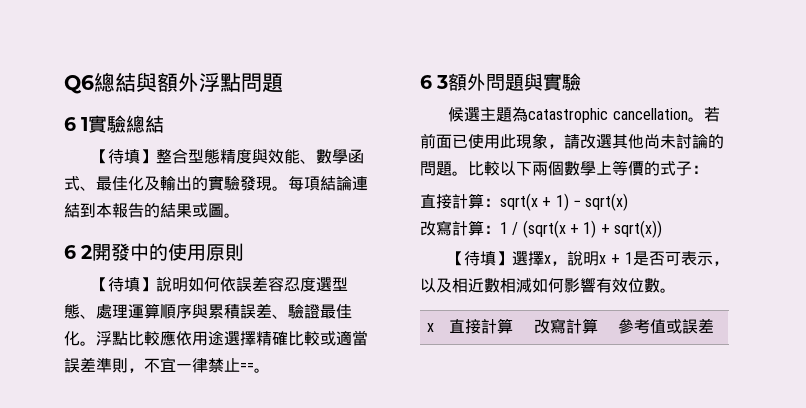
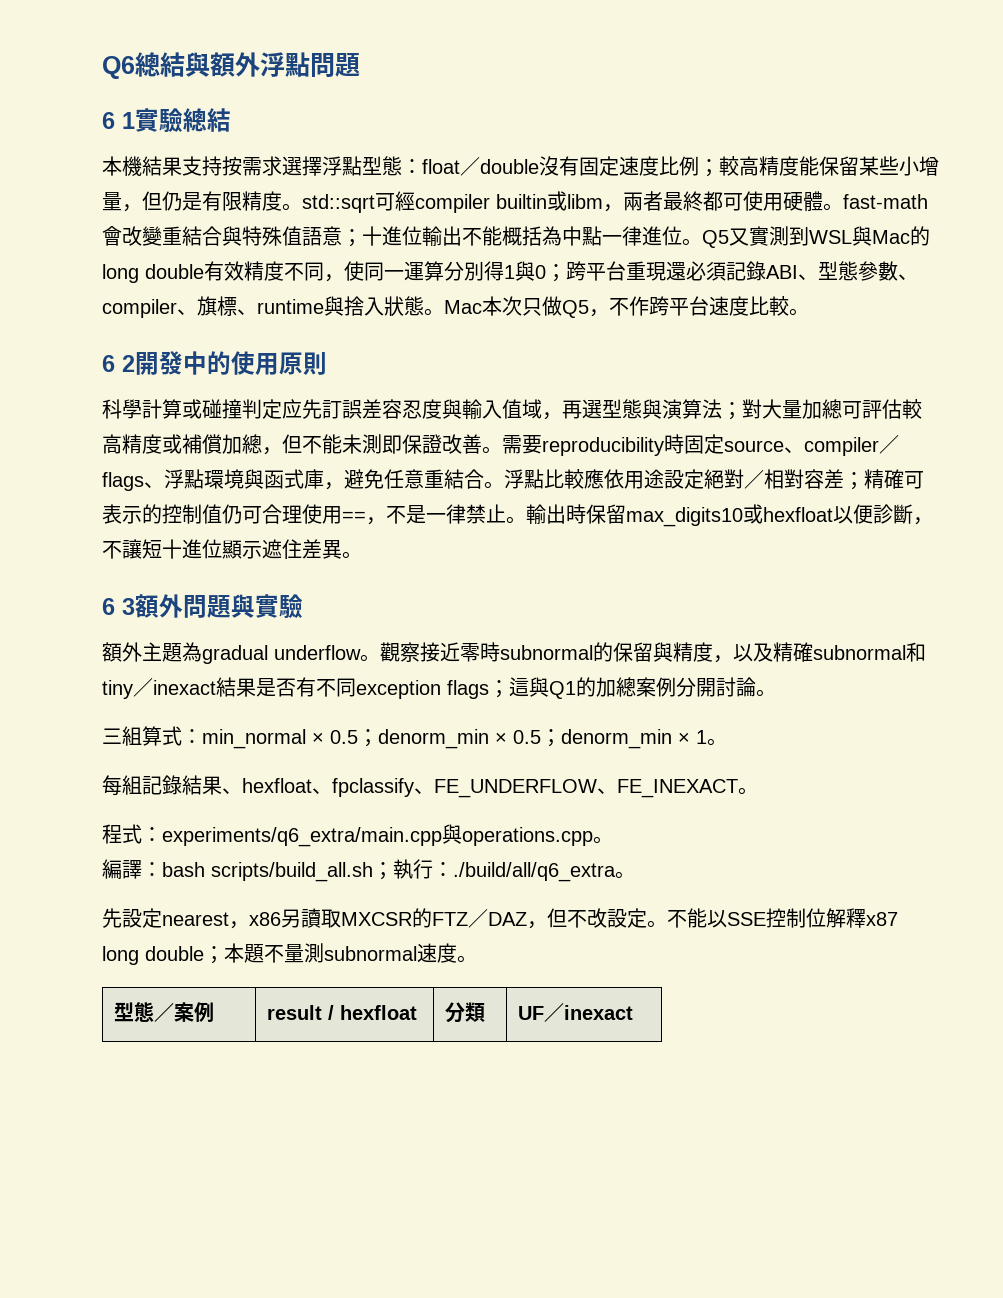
[92,148,365,164] [64,175,368,191] [64,203,224,218] 【待填】整合型態精度與效能、數學函式、最佳化及輸出的實驗發現。每項結論連結到本報告的結果或圖 -> [102,156,939,177] [102,191,928,213] [102,226,930,248] [102,261,918,283] [102,296,789,318] 本機結果支持按需求選擇浮點型態：float／double沒有固定速度比例；較高精度能保留某些小增量，但仍是有限精度。std::sqrt可經compiler builtin或libm，兩者最終都可使用硬體。fast-math會改變重結合與特殊值語意；十進位輸出不能概括為中點一律進位。Q5又實測到WSL與Mac的long double有效精度不同，使同一運算分別得1與0；跨平台重現還必須記錄ABI、型態參數、compiler、旗標、runtime與捨入狀態。Mac本次只做Q5，不作跨平台速度比較
[92,276,349,292] [64,303,352,319] [64,331,80,346] 【待填】說明如何依誤差容忍度選型態、處理運算順序與累積誤差、驗證最佳化 -> [102,399,922,420] [102,434,899,456] [102,469,484,491] 科學計算或碰撞判定应先訂誤差容忍度與輸入值域，再選型態與演算法；對大量加總可評估較高精度或補償加總，但不能未測即保證改善。需要reproducibility時固定source、compiler／flags、浮點環境與函式庫，避免任意重結合
[224,330,368,346] [64,357,254,373] 選擇精確比較或適當誤差準則，不宜一律禁止== -> [664,469,924,490] [102,504,933,527] [102,539,342,559] 設定絕對／相對容差；精確可表示的控制值仍可合理使用==，不是一律禁止。輸出時保留max_digits10或hexfloat以便診斷，不讓短十進位顯示遮住差異
[448,106,720,123] [420,133,724,149] [420,160,708,176] [420,193,629,211] [420,220,662,238] [448,251,729,266] [420,277,676,293] [427,323,435,332] [449,318,514,334] [534,318,599,334] [618,318,715,334] 候選主題為catastrophic cancellation。若前面已使用此現象，請改選其他尚未討論的問題。比較以下兩個數學上等價的式子： // 直接計算：sqrt(x + 1) − sqrt(x) // 改寫計算：1 / (sqrt(x + 1) + sqrt(x)) // 【待填】選擇x，說明x + 1是否可表示，以及相近數相減如何影響有效位數。 // x | 直接計算 | 改寫計算 | 參考值或誤差 -> [102,642,926,664] [102,677,776,699] [102,726,727,749] [102,775,758,798] [102,824,613,847] [102,859,635,882] [102,908,898,929] [102,943,477,965] [114,1002,215,1022] [267,1005,418,1020] [445,1002,486,1023] [518,1003,634,1022] 額外主題為gradual underflow。觀察接近零時subnormal的保留與精度，以及精確subnormal和tiny／inexact結果是否有不同exception flags；這與Q1的加總案例分開討論。 // 三組算式：min_normal × 0.5；denorm_min × 0.5；denorm_min × 1。 // 每組記錄結果、hexfloat、fpclassify、FE_UNDERFLOW、FE_INEXACT。 // 程式：experiments/q6_extra/main.cpp與operations.cpp。 // 編譯：bash scripts/build_all.sh；執行：./build/all/q6_extra。 // 先設定nearest，x86另讀取MXCSR的FTZ／DAZ，但不改設定。不能以SSE控制位解釋x87 long double；本題不量測subnormal速度。 // 型態／案例 | result / hexfloat | 分類 | UF／inexact

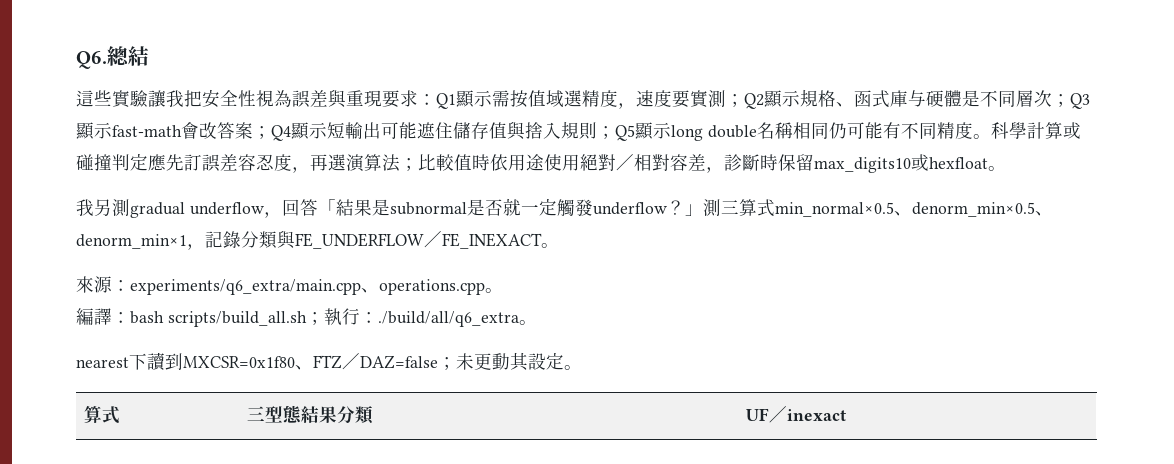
[102,52,360,79] [102,108,231,132] [102,156,939,177] [102,191,928,213] [102,226,930,248] [102,261,918,283] [102,296,809,318] [102,351,327,375] Q6總結與額外浮點問題 // 6 1實驗總結 // 本機結果支持按需求選擇浮點型態：float／double沒有固定速度比例；較高精度能保留某些小增量，但仍是有限精度。std::sqrt可經compiler builtin或libm，兩者最終都可使用硬體。fast-math會改變重結合與特殊值語意；十進位輸出不能概括為中點一律進位。Q5又實測到WSL與Mac的long double有效精度不同，使同一運算分別得1與0；跨平台重現還必須記錄ABI、型態參數、compiler、旗標、runtime與捨入狀態。Mac本次只做Q5，不作跨平台速度比較。 // 6 2開發中的使用原則 // -> [76,46,149,69] [76,89,1090,109] [75,121,991,141] Q6.總結 // 這些實驗讓我把安全性視為誤差與重現要求：Q1顯示需按值域選精度，速度要實測；Q2顯示規格、函式庫与硬體是不同層次；Q3顯示fast-math會改答案；Q4顯示短輸出可能遮住儲存值與捨入規則；Q5顯示long double名稱相同仍可能有不同精度。
[282,399,302,419] 应 -> [148,154,166,171] 應
[442,399,922,420] [102,434,899,456] [102,469,924,491] [102,504,933,527] [102,539,362,559] [102,594,303,618] [102,642,926,664] [102,677,776,699] [102,726,727,749] [102,775,617,798] 與輸入值域，再選型態與演算法；對大量加總可評估較高精度或補償加總，但不能未測即保證改善。需要reproducibility時固定source、compiler／flags、浮點環境與函式庫，避免任意重結合。浮點比較應依用途設定絕對／相對容差；精確可表示的控制值仍可合理使用==，不是一律禁止。輸出時保留max_digits10或hexfloat以便診斷，不讓短十進位顯示遮住差異。 // 6 3額外問題與實驗 // 額外主題為gradual underflow。觀察接近零時subnormal的保留與精度，以及精確subnormal和tiny／inexact結果是否有不同exception flags；這與Q1的加總案例分開討論。 // 三組算式：min_normal × 0.5；denorm_min × 0.5；denorm_min × 1。 // 每組記錄結果、hexfloat、fpclassify、FE_UNDERFLOW、 -> [292,154,1006,173] [76,198,1053,218] [76,230,442,250] ，再選演算法；比較值時依用途使用絕對／相對容差，診斷時保留max_digits10或hexfloat。 // 我另測gradual underflow，回答「結果是subnormal是否就一定觸發underflow？」測三算式min_normal×0.5、denorm_min×0.5、denorm_min×1，記錄分類與FE_UNDERFLOW／
[102,824,462,847] 程式：experiments/q6_extra/main.cpp與 -> [76,276,379,295] 來源：experiments/q6_extra/main.cpp、
[102,908,898,929] [102,943,477,965] [114,1002,215,1022] [267,1005,418,1020] 先設定nearest，x86另讀取MXCSR的FTZ／DAZ，但不改設定。不能以SSE控制位解釋x87 long double；本題不量測subnormal速度。 // 型態／案例 | result / hexfloat | -> [76,352,582,371] [83,405,120,424] [246,405,337,424] nearest下讀到MXCSR=0x1f80、FTZ／DAZ=false；未更動其設定。 // 算式 | 三型態結果

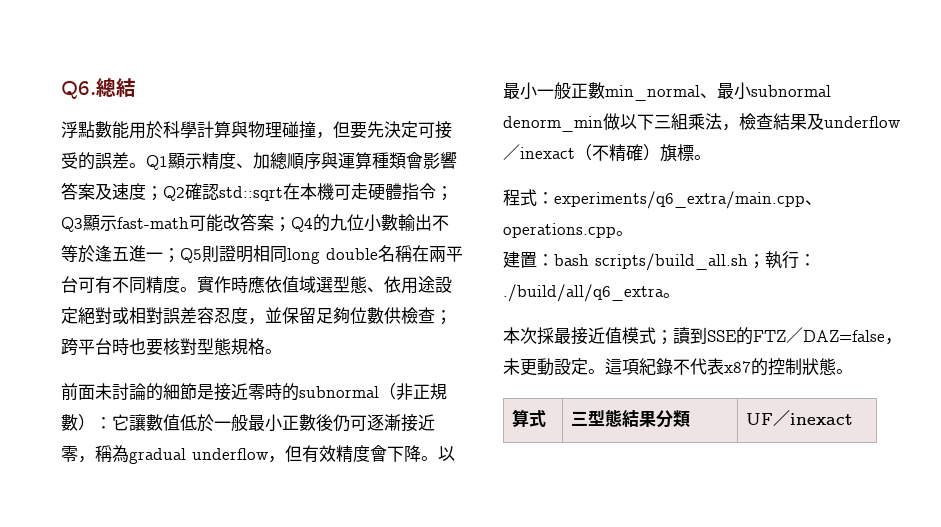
[76,89,1052,109] 這些實驗讓我把安全性視為誤差與重現要求：Q1顯示需按值域選精度，速度要實測；Q2顯示規格、函式庫与硬體是不同層次 -> [61,121,452,139] [61,152,457,170] [61,182,436,201] 浮點數能用於科學計算與物理碰撞，但要先決定可接受的誤差。Q1顯示精度、加總順序與運算種類會影響答案及速度；Q2確認std::sqrt在本機可走硬體指令
[181,122,199,139] 會 -> [189,214,223,232] 可能
[290,121,671,141] 顯示短輸出可能遮住儲存值與捨入規則；Q5顯示 -> [313,214,449,232] [61,245,287,263] 的九位小數輸出不等於逢五進一；Q5則證明相同
[792,122,883,139] 相同仍可能 -> [412,245,463,262] [61,276,95,293] 在兩平台可
[990,122,1081,139] [76,153,1006,173] [76,198,1053,218] [76,230,559,250] [76,276,112,293] 科學計算或碰撞判定應先訂誤差容忍度，再選演算法；比較值時依用途使用絕對／相對容差，診斷時保留max_digits10或hexfloat。 // 我另測gradual underflow，回答「結果是subnormal是否就一定觸發underflow？」測三算式min_normal×0.5、denorm_min×0.5、denorm_min×1，記錄分類與FE_UNDERFLOW／FE_INEXACT。 // 來源 -> [197,276,452,294] [61,307,452,325] [61,338,282,356] [61,383,447,401] [61,414,435,432] [61,445,455,464] [503,82,831,101] [503,113,901,132] [503,144,711,162] [503,189,537,206] 實作時應依值域選型態、依用途設定絕對或相對誤差容忍度，並保留足夠位數供檢查；跨平台時也要核對型態規格。 // 前面未討論的細節是接近零時的subnormal（非正規數）：它讓數值低於一般最小正數後仍可逐漸接近零，稱為gradual underflow，但有效精度會下降。以最小一般正數min_normal、最小subnormal denorm_min做以下三組乘法，檢查結果及underflow／inexact（不精確）旗標。 // 程式
[76,308,112,325] 編譯 -> [503,251,537,268] 建置
[76,352,564,371] nearest下讀到MXCSR=0x1f80、FTZ／DAZ=false；未更動其設定 -> [503,327,902,345] [503,358,836,376] 本次採最接近值模式；讀到SSE的FTZ／DAZ=false，未更動設定。這項紀錄不代表x87的控制狀態

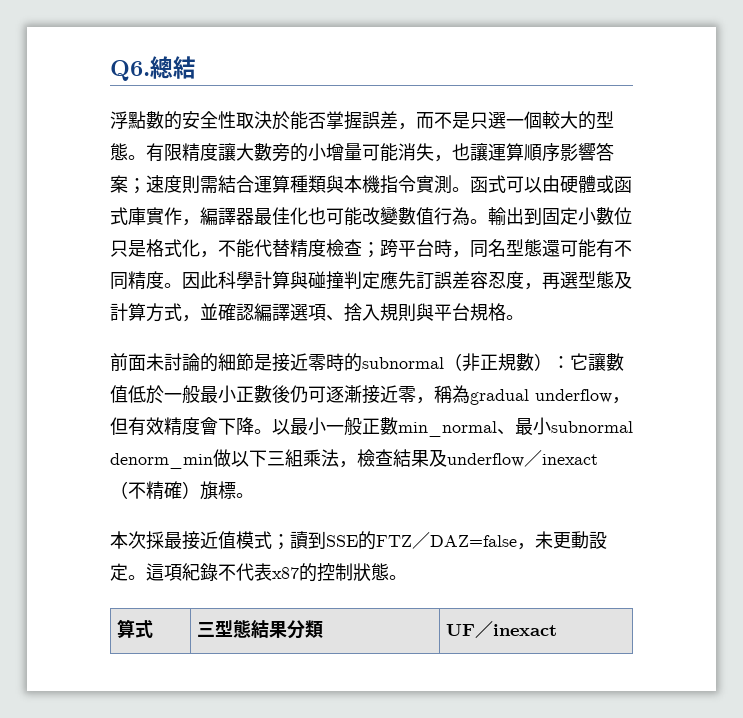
[112,121,452,139] [61,152,457,170] [61,182,453,201] [61,213,449,232] [61,245,463,264] [61,276,452,294] [61,307,452,325] [61,338,231,356] 能用於科學計算與物理碰撞，但要先決定可接受的誤差。Q1顯示精度、加總順序與運算種類會影響答案及速度；Q2確認std::sqrt在本機可走硬體指令；Q3顯示fast-math可能改答案；Q4的九位小數輸出不等於逢五進一；Q5則證明相同long double名稱在兩平台可有不同精度。實作時應依值域選型態、依用途設定絕對或相對誤差容忍度，並保留足夠位數供檢查；跨平台時也要核對型態 -> [164,111,614,130] [110,143,614,162] [110,175,632,194] [110,206,632,226] [110,239,632,258] [110,271,632,290] [110,303,470,322] 的安全性取決於能否掌握誤差，而不是只選一個較大的型態。有限精度讓大數旁的小增量可能消失，也讓運算順序影響答案；速度則需結合運算種類與本機指令實測。函式可以由硬體或函式庫實作，編譯器最佳化也可能改變數值行為。輸出到固定小數位只是格式化，不能代替精度檢查；跨平台時，同名型態還可能有不同精度。因此科學計算與碰撞判定應先訂誤差容忍度，再選型態及計算方式，並確認編譯選項、捨入規則與平台
[503,189,822,209] [503,223,633,238] [503,251,816,271] [503,284,680,302] // 程式：experiments/q6_extra/main.cpp、operations.cpp。 // 建置：bash scripts/build_all.sh；執行：./build/all/q6_extra。 -> (254, 495) none

